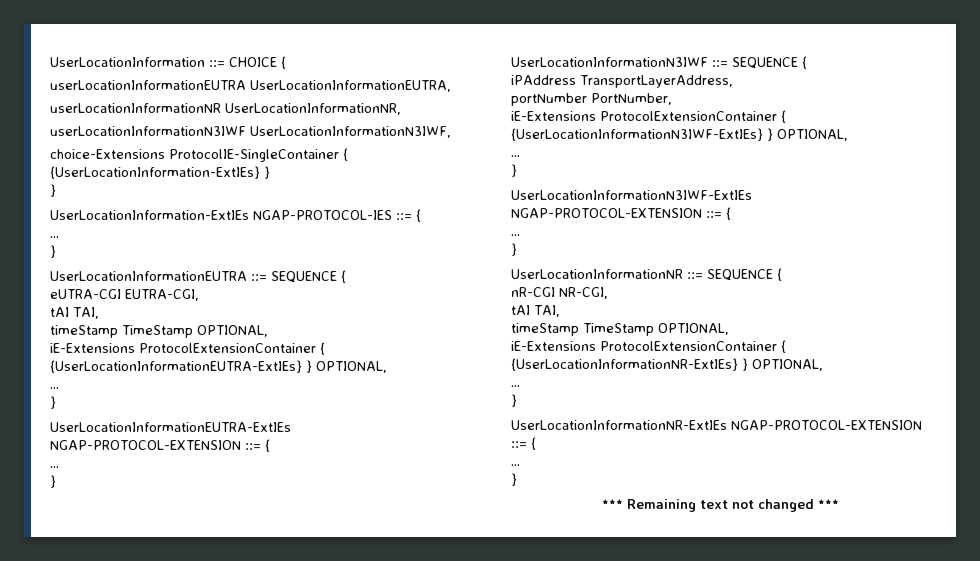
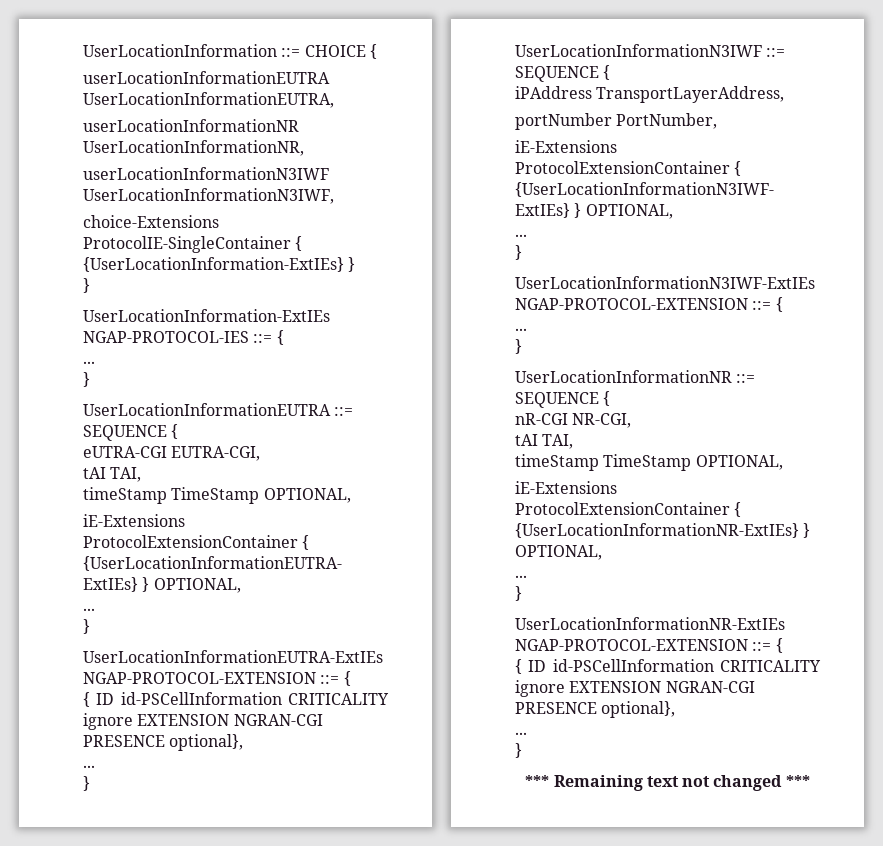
(270, 445) none -> [83,692,389,707] [83,713,323,730] [83,734,244,751] // { ID id-PSCellInformation CRITICALITY ignore EXTENSION NGRAN-CGI PRESENCE optional},
(536, 443) none -> [515,659,821,674] [515,680,755,697] [515,701,676,718] // { ID id-PSCellInformation CRITICALITY ignore EXTENSION NGRAN-CGI PRESENCE optional},

